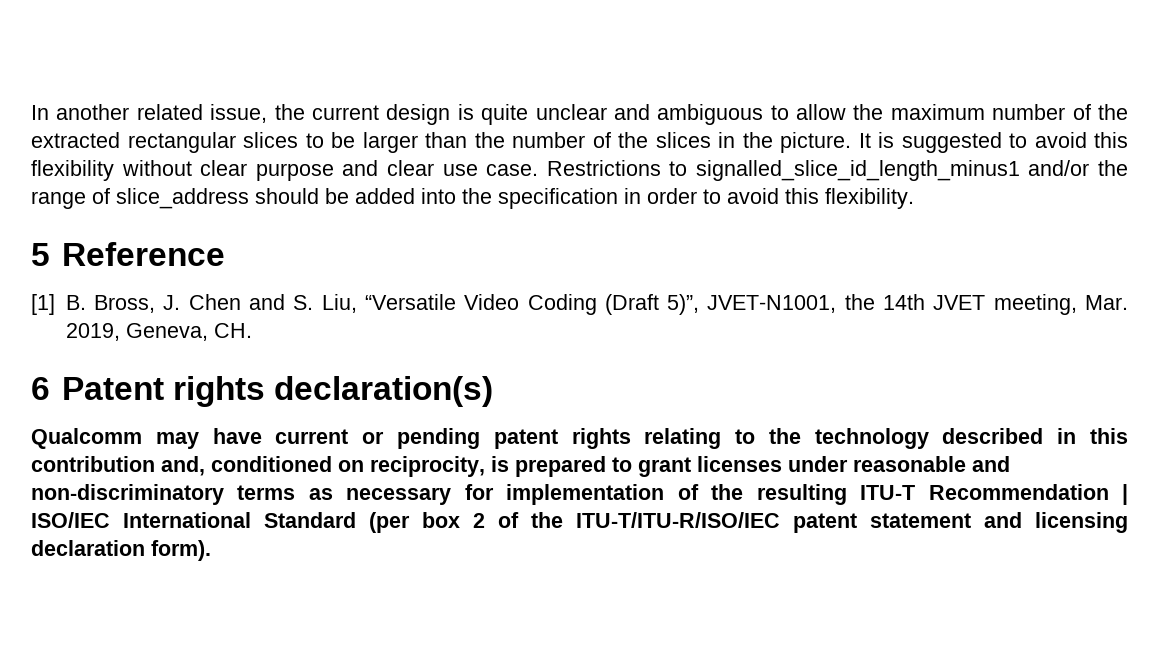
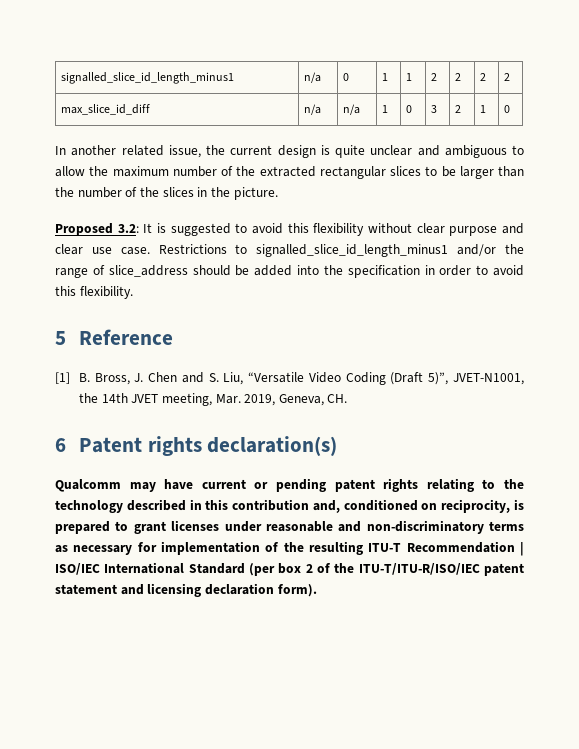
(31, 112) none -> [60,72,234,84] [303,72,321,83] [342,73,349,81] [381,73,388,81] [405,73,412,81] [430,73,437,81] [454,73,461,81] [479,73,486,81] [503,73,510,81] [60,104,150,115] [303,104,321,115] [342,104,360,115] [381,105,388,113] [405,105,412,113] [430,105,437,113] [454,105,461,113] [479,105,486,113] [503,105,510,113] signalled_slice_id_length_minus1 | n/a | 0 | 1 | 1 | 2 | 2 | 2 | 2 // max_slice_id_diff | n/a | n/a | 1 | 0 | 3 | 2 | 1 | 0 //
(851, 142) none -> [55,223,139,236] // Proposed 3.2:

